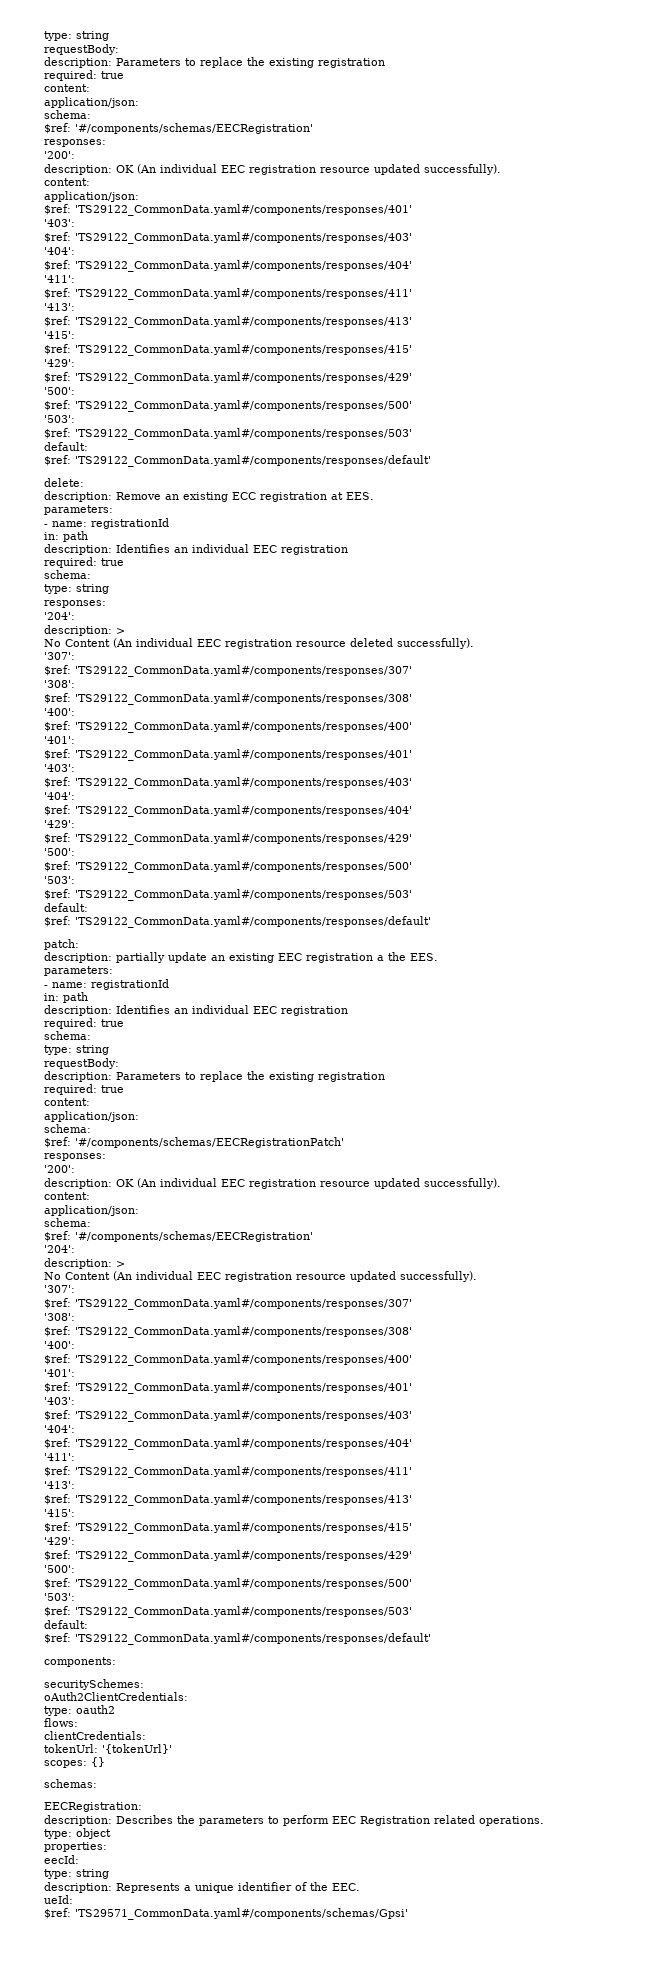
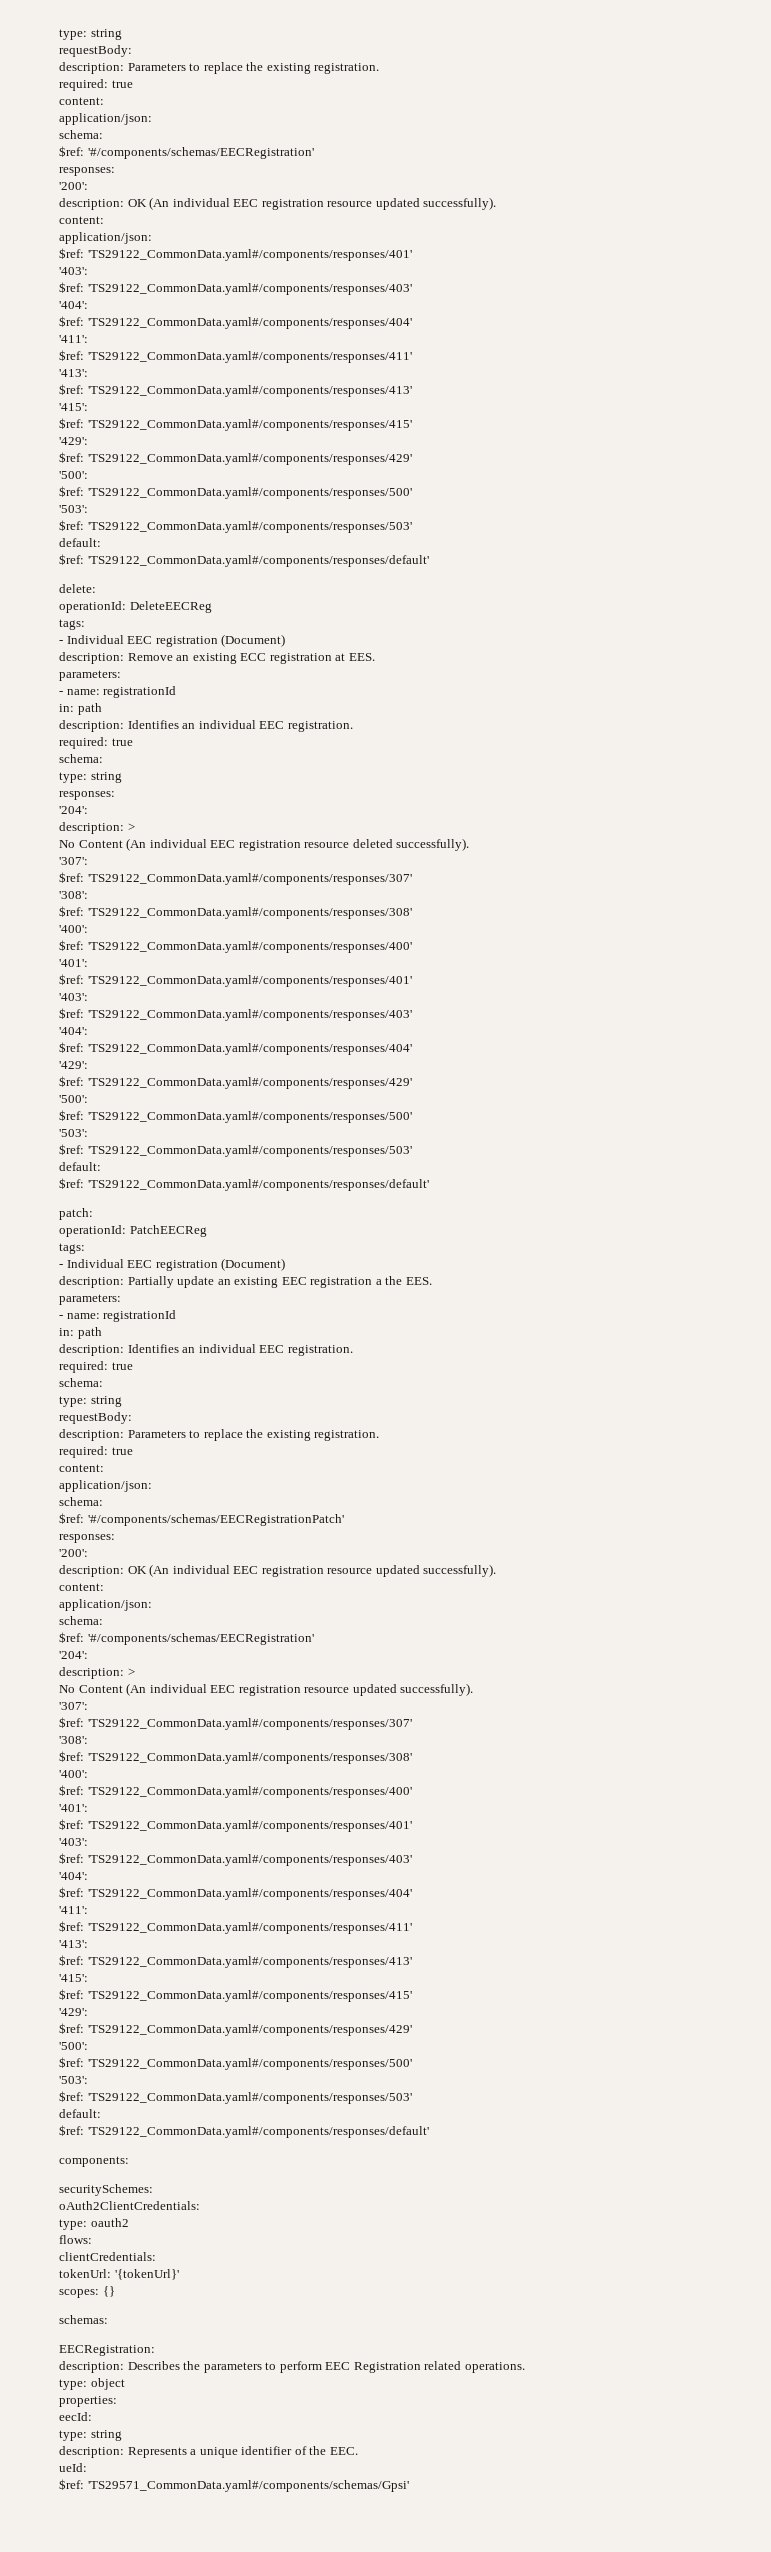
[44,31,109,41] [44,44,119,55] [44,57,385,68] type: string // requestBody: // description: Parameters to replace the existing registration -> [59,29,122,40] [59,45,132,57] [59,62,380,74] type: string // requestBody: // description: Parameters to replace the existing registration.
(84, 482) none -> [59,601,212,613] [59,619,85,630] [59,634,286,647] // operationId: DeleteEECReg // tags: // - Individual EEC registration (Document)
[281,545,348,555] registration -> [287,721,353,732] registration.
[44,952,165,963] // description: partially -> [59,1225,207,1237] [59,1243,85,1254] [59,1258,286,1271] [59,1276,174,1288] // operationId: PatchEECReg // tags: // - Individual EEC registration (Document) // description: Partially
[281,1006,348,1016] registration -> [287,1345,353,1356] registration.
[318,1072,385,1082] registration -> [314,1430,380,1441] registration.

